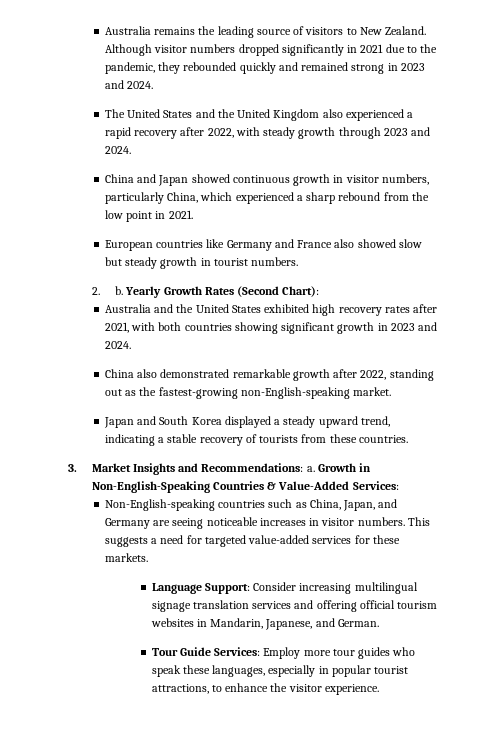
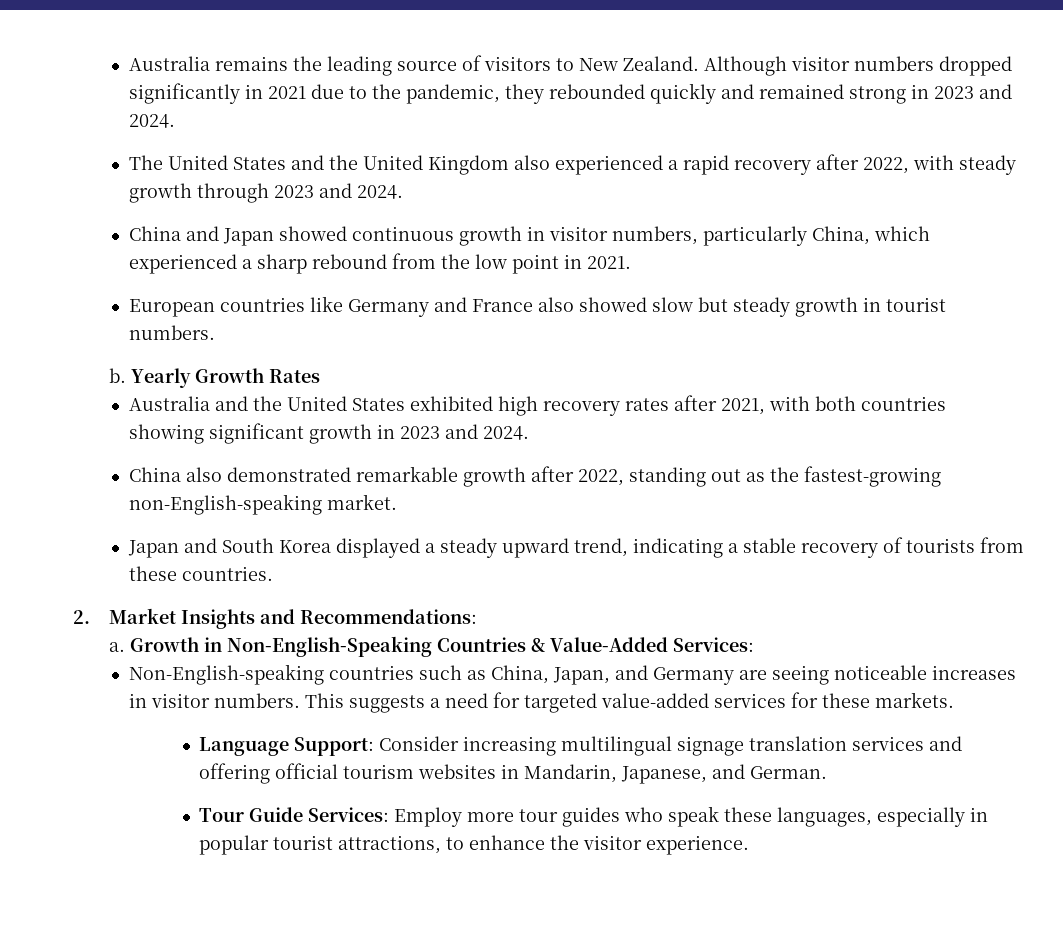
[91,287,100,295] 2. -> (215, 332) none
[237,286,320,297] (Second Chart): -> (320, 376) none
[68,464,78,472] 3. -> [73,610,91,624] 2.
(304, 467) none -> (477, 616) //

